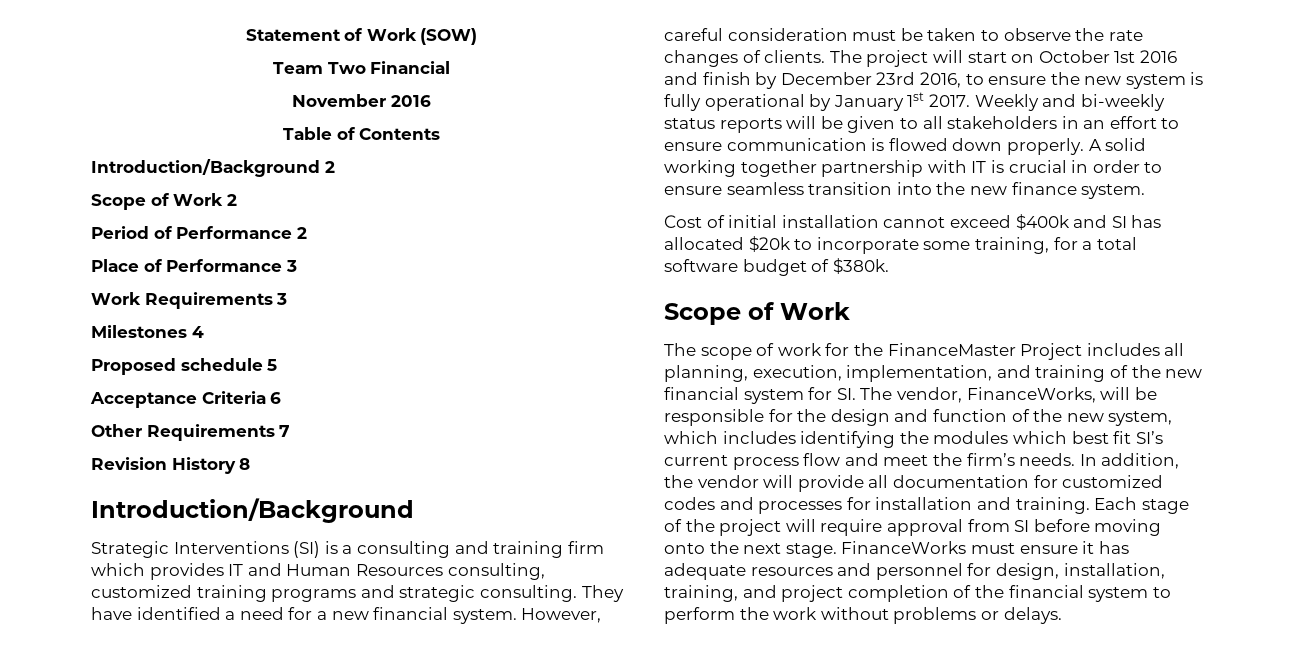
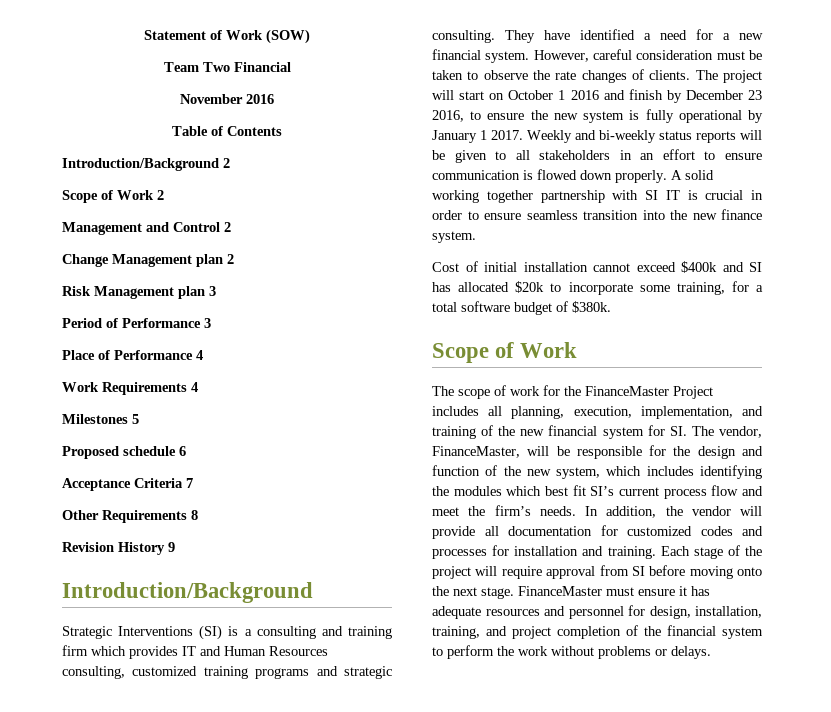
(237, 200) none -> [62,222,231,235] [62,254,234,267] [62,286,216,299] // Management and Control 2 // Change Management plan 2 // Risk Management plan 3
[296,227,307,239] 2 -> [204,318,211,328] 3
[285,260,297,272] 3 -> [196,350,203,360] 4
[276,293,288,305] 3 -> [191,382,198,392] 4
[191,326,204,338] 4 -> [132,414,139,424] 5
[267,359,278,371] 5 -> [179,446,186,456] 6
[270,392,282,404] 6 -> [186,478,193,488] 7
[279,425,291,437] 7 -> [191,510,198,520] 8
[239,458,251,470] 8 -> [168,542,175,552] 9
[1114,51,1136,63] 1st -> [558,90,566,100] 1
[876,72,916,85] 23rd -> [748,90,762,100] 23
[907,92,925,107] 1st -> [480,130,487,140] 1
(967, 166) none -> [645,190,658,200] SI
[966,387,1096,403] FinanceWorks, -> [432,446,520,458] FinanceMaster,
[841,541,967,554] FinanceWorks -> [518,586,602,596] FinanceMaster

